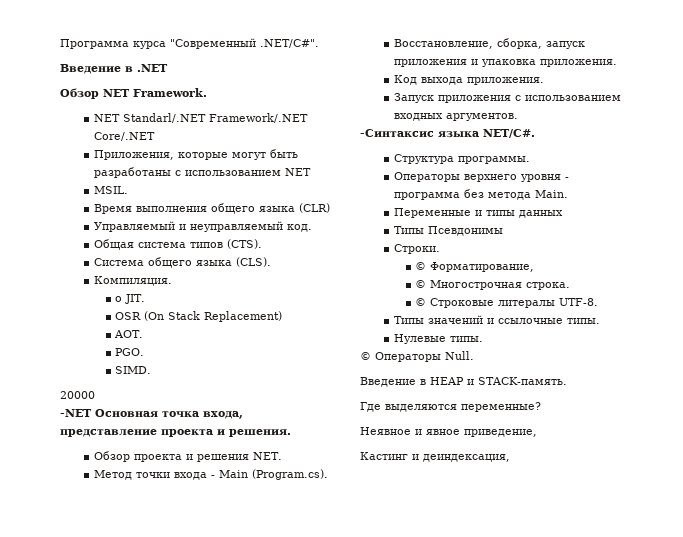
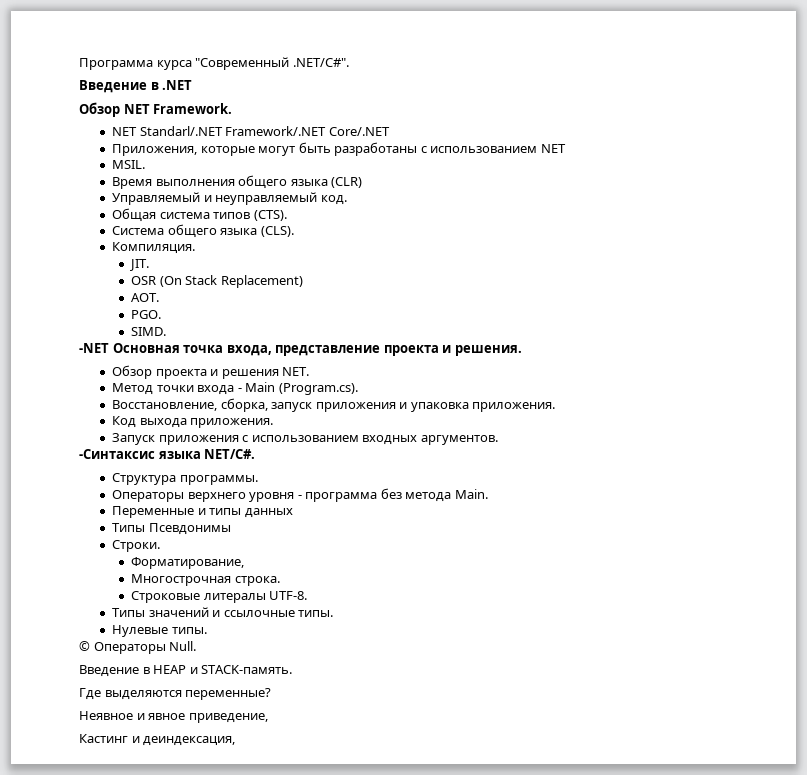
[115,296,123,302] o -> (196, 248) none
[60,391,95,399] // 20000 -> (167, 331) none
[415,262,427,270] © -> (161, 546) none
[415,280,427,288] © -> (245, 563) none
[415,298,427,306] © -> (280, 581) none

